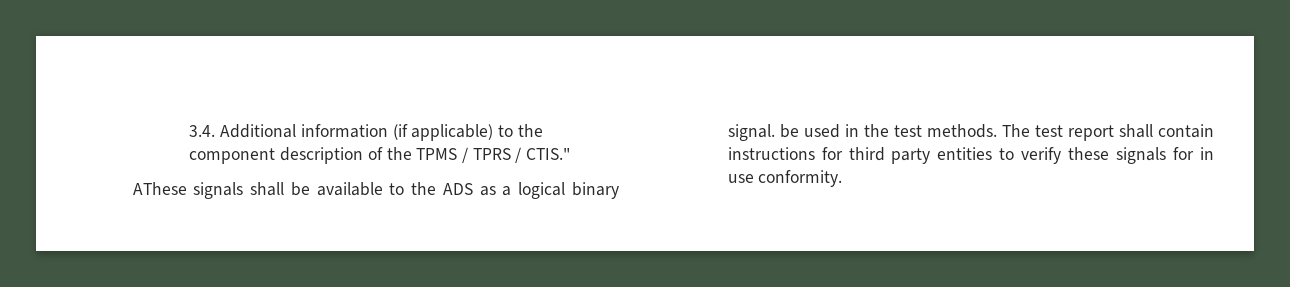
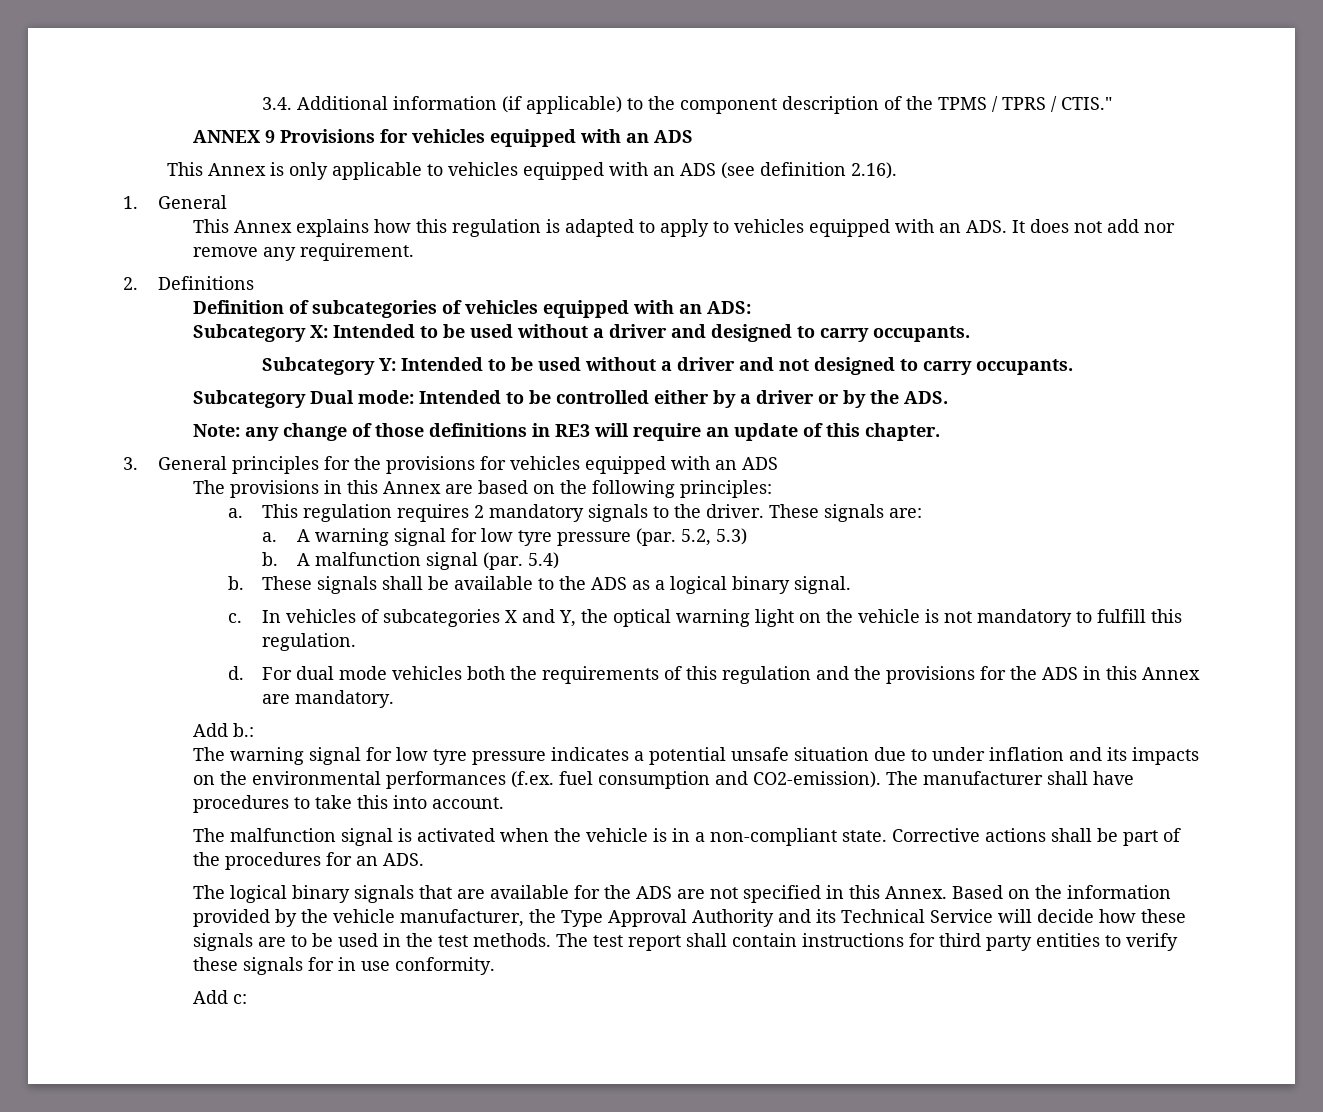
[132,182,187,195] AThese -> [192,129,693,147] [167,162,898,180] [123,195,227,209] [192,219,1175,237] [192,243,414,261] [123,276,254,290] [192,300,751,318] [192,324,970,342] [262,357,1074,375] [192,390,948,408] [192,423,940,441] [123,456,778,474] [192,480,772,498] [227,504,923,522] [262,528,748,546] [262,552,560,570] [227,576,313,590] ANNEX 9 Provisions for vehicles equipped with an ADS // This Annex is only applicable to vehicles equipped with an ADS (see definition 2.16). // 1. General // This Annex explains how this regulation is adapted to apply to vehicles equipped with an ADS. It does not add nor remove any requirement. // 2. Definitions // Definition of subcategories of vehicles equipped with an ADS: // Subcategory X: Intended to be used without a driver and designed to carry occupants. // Subcategory Y: Intended to be used without a driver and not designed to carry occupants. // Subcategory Dual mode: Intended to be controlled either by a driver or by the ADS. // Note: any change of those definitions in RE3 will require an update of this chapter. // 3. General principles for the provisions for vehicles equipped with an ADS // The provisions in this Annex are based on the following principles: // a. This regulation requires 2 mandatory signals to the driver. These signals are: // a. A warning signal for low tyre pressure (par. 5.2, 5.3) // b. A malfunction signal (par. 5.4) // b. These
(775, 132) none -> [227,609,1183,627] [262,633,357,651] [227,666,1201,684] [262,690,395,708] [192,723,254,737] [192,747,1199,765] [192,771,1134,789] [192,795,504,813] [192,828,1181,846] [192,852,424,870] [192,885,1171,903] [192,909,1186,927] [192,933,307,951] // c. In vehicles of subcategories X and Y, the optical warning light on the vehicle is not mandatory to fulfill this regulation. // d. For dual mode vehicles both the requirements of this regulation and the provisions for the ADS in this Annex are mandatory. // Add b.: // The warning signal for low tyre pressure indicates a potential unsafe situation due to under inflation and its impacts on the environmental performances (f.ex. fuel consumption and CO2-emission). The manufacturer shall have procedures to take this into account. // The malfunction signal is activated when the vehicle is in a non-compliant state. Corrective actions shall be part of the procedures for an ADS. // The logical binary signals that are available for the ADS are not specified in this Annex. Based on the information provided by the vehicle manufacturer, the Type Approval Authority and its Technical Service will decide how these signals are to
(843, 178) none -> [192,990,247,1004] // Add c:

